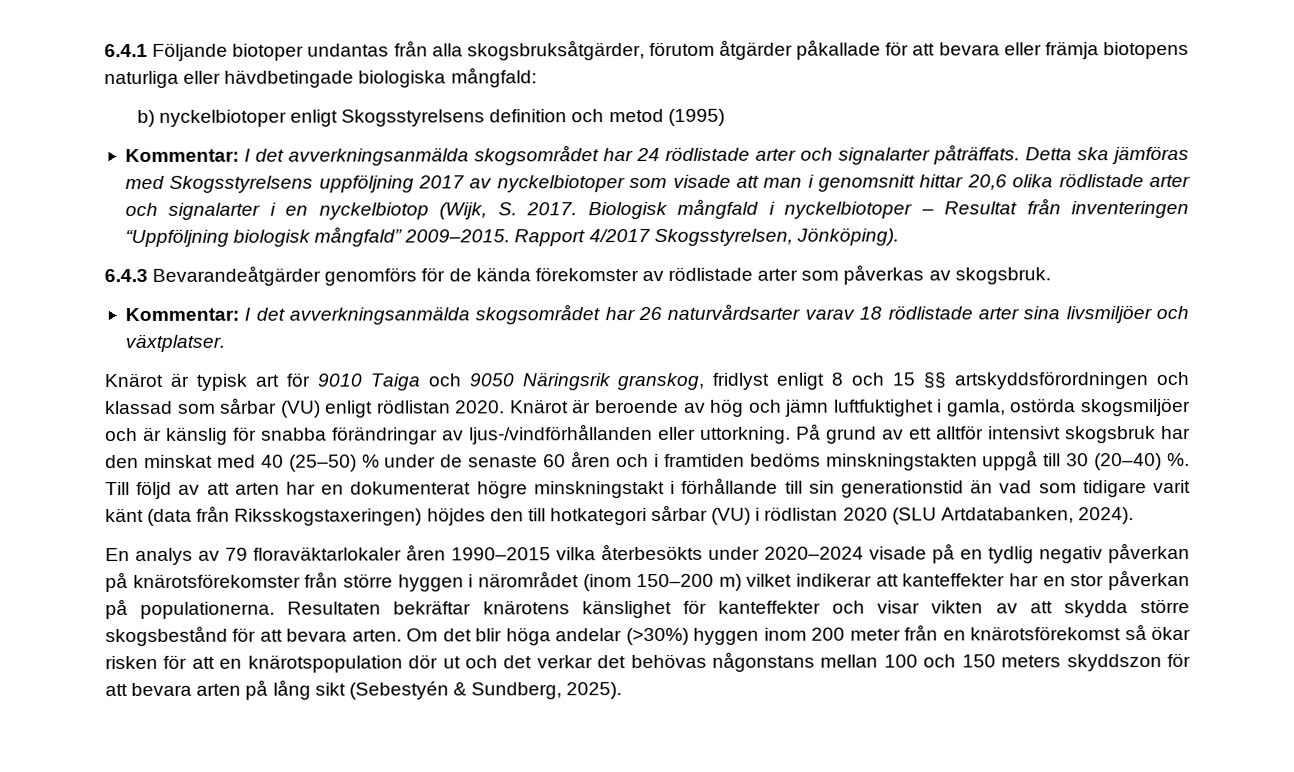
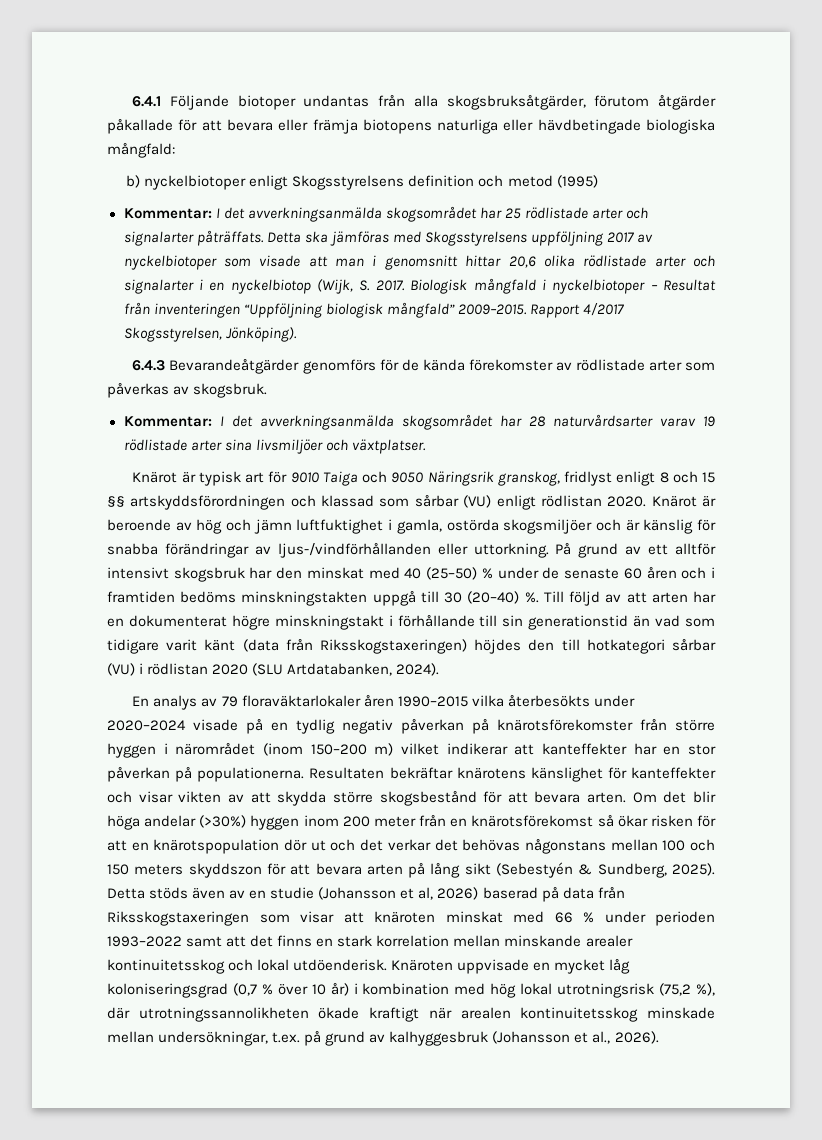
[635,147,660,162] 24 -> [504,208,521,219] 25
[638,306,663,321] 26 -> [528,416,546,427] 28
[859,306,883,320] 18 -> [702,416,715,427] 19
(623, 691) none -> [107,886,625,902] [107,911,715,926] [107,935,633,947] [107,958,631,974] [107,982,715,998] [107,1007,715,1022] [107,1030,659,1046] Detta stöds även av en studie (Johansson et al, 2026) baserad på data från Riksskogstaxeringen som visar att knäroten minskat med 66 % under perioden 1993–2022 samt att det finns en stark korrelation mellan minskande arealer kontinuitetsskog och lokal utdöenderisk. Knäroten uppvisade en mycket låg koloniseringsgrad (0,7 % över 10 år) i kombination med hög lokal utrotningsrisk (75,2 %), där utrotningssannolikheten ökade kraftigt när arealen kontinuitetsskog minskade mellan undersökningar, t.ex. på grund av kalhyggesbruk (Johansson et al., 2026).

